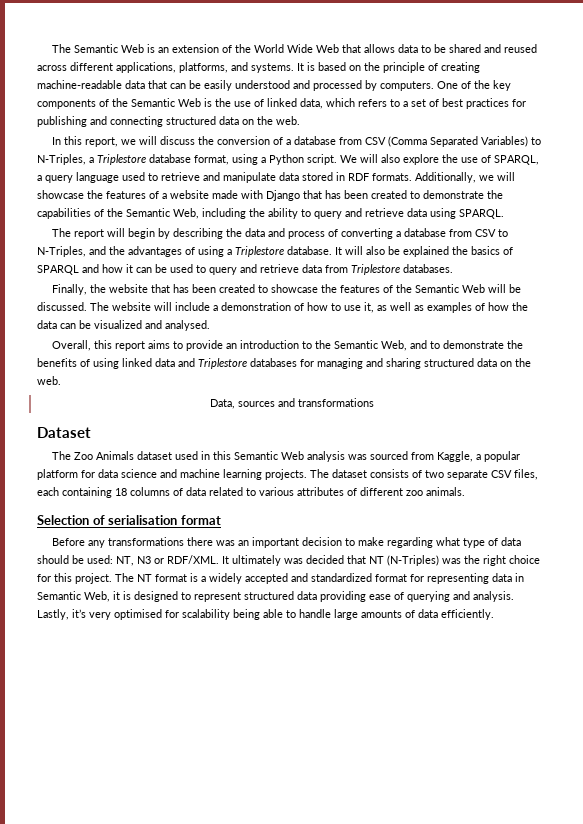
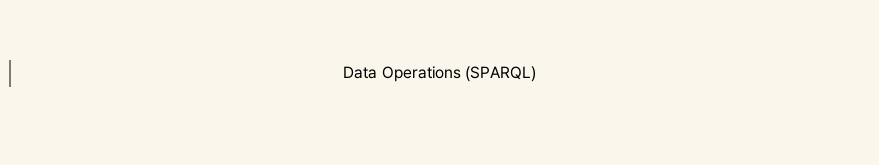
[51,44,537,53] [37,62,480,73] [37,80,511,91] [37,98,526,109] [37,116,300,127] [51,136,541,147] [37,154,539,165] [37,172,515,183] [37,190,503,201] [37,208,504,219] [51,228,508,239] [37,246,513,257] [37,264,453,275] [51,284,521,295] [37,302,528,313] [37,320,210,331] [51,340,523,351] [37,358,531,369] [37,376,61,385] [209,398,374,409] [37,427,91,438] [51,451,520,462] [37,469,538,480] [37,487,465,498] [37,515,221,525] [51,537,521,548] [37,555,540,566] [37,573,524,584] [37,591,514,602] [37,609,494,620] The Semantic Web is an extension of the World Wide Web that allows data to be shared and reused across different applications, platforms, and systems. It is based on the principle of creating machine-readable data that can be easily understood and processed by computers. One of the key components of the Semantic Web is the use of linked data, which refers to a set of best practices for publishing and connecting structured data on the web. // In this report, we will discuss the conversion of a database from CSV (Comma Separated Variables) to N-Triples, a Triplestore database format, using a Python script. We will also explore the use of SPARQL, a query language used to retrieve and manipulate data stored in RDF formats. Additionally, we will showcase the features of a website made with Django that has been created to demonstrate the capabilities of the Semantic Web, including the ability to query and retrieve data using SPARQL. // The report will begin by describing the data and process of converting a database from CSV to N-Triples, and the advantages of using a Triplestore database. It will also be explained the basics of SPARQL and how it can be used to query and retrieve data from Triplestore databases. // Finally, the website that has been created to showcase the features of the Semantic Web will be discussed. The website will include a demonstration of how to use it, as well as examples of how the data can be visualized and analysed. // Overall, this report aims to provide an introduction to the Semantic Web, and to demonstrate the benefits of using linked data and Triplestore databases for managing and sharing structured data on the web. // Data, sources and transformations // Dataset // The Zoo Animals dataset used in this Semantic Web analysis was sourced from Kaggle, a popular platform for data science and machine learning projects. The dataset consists of two separate CSV files, each containing 18 columns of data related to various attributes of different zoo animals. // Selection of serialisation format // Before any transformations there was an important decision to make regarding what type of data should be used: NT, N3 or RDF/XML. It ultimately was decided that NT (N-Triples) was the right choice for this project. The NT format is a widely accepted and standardized format for representing data in Semantic Web, it is designed to represent structured data providing ease of querying and analysis. Lastly, it’s very optimised for scalability being able to handle large amounts of data efficiently. -> [343,66,536,82] Data Operations (SPARQL)

